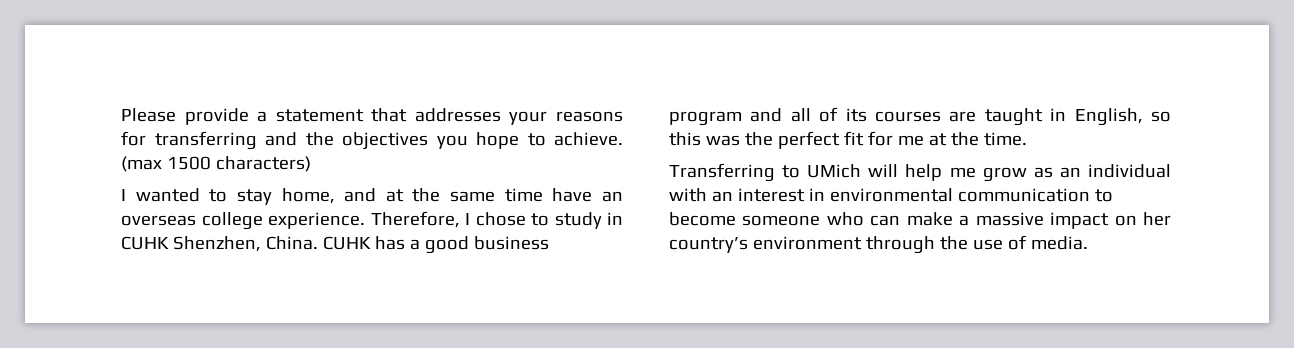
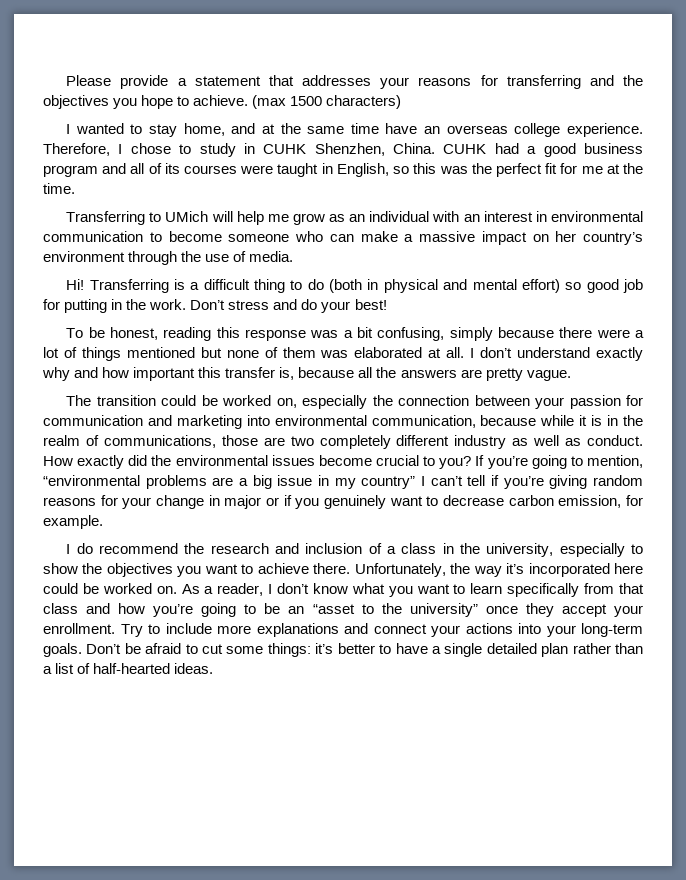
[374,236,405,250] has -> [494,143,519,154] had
[949,111,977,122] are -> [240,165,274,174] were
(1088, 243) none -> [66,279,643,293] [43,299,387,313] [66,327,644,341] [43,347,643,361] [42,367,571,381] [66,395,643,409] [43,415,643,429] [43,435,643,449] [43,455,644,469] [43,475,644,489] [43,495,643,509] [43,515,103,529] [66,543,643,557] [43,563,643,577] [43,583,644,597] [43,603,643,617] [43,623,643,637] [43,643,644,657] [43,663,214,674] // Hi! Transferring is a difficult thing to do (both in physical and mental effort) so good job for putting in the work. Don’t stress and do your best! // To be honest, reading this response was a bit confusing, simply because there were a lot of things mentioned but none of them was elaborated at all. I don’t understand exactly why and how important this transfer is, because all the answers are pretty vague. // The transition could be worked on, especially the connection between your passion for communication and marketing into environmental communication, because while it is in the realm of communications, those are two completely different industry as well as conduct. How exactly did the environmental issues become crucial to you? If you’re going to mention, “environmental problems are a big issue in my country” I can’t tell if you’re giving random reasons for your change in major or if you genuinely want to decrease carbon emission, for example. // I do recommend the research and inclusion of a class in the university, especially to show the objectives you want to achieve there. Unfortunately, the way it’s incorporated here could be worked on. As a reader, I don’t know what you want to learn specifically from that class and how you’re going to be an “asset to the university” once they accept your enrollment. Try to include more explanations and connect your actions into your long-term goals. Don’t be afraid to cut some things: it’s better to have a single detailed plan rather than a list of half-hearted ideas.

